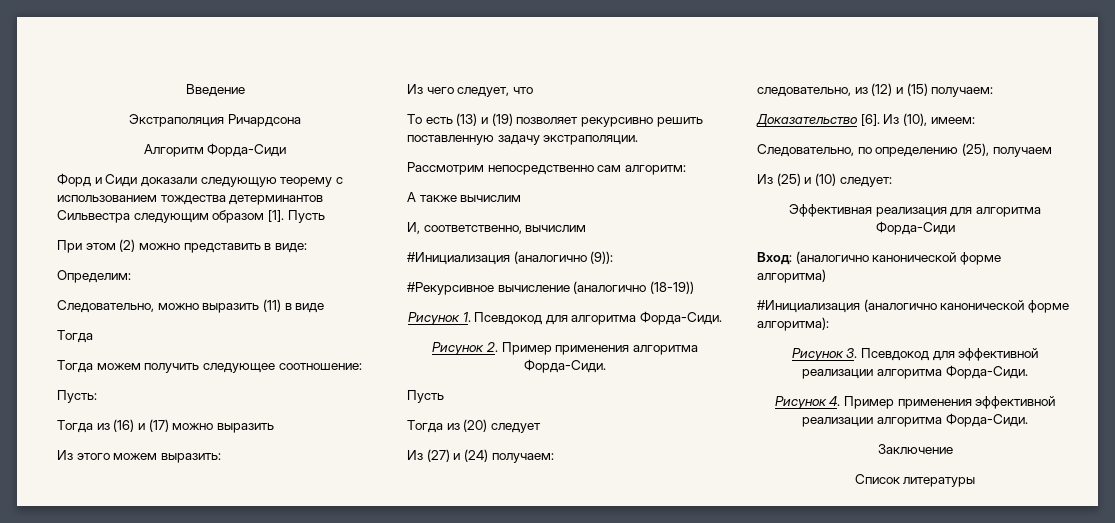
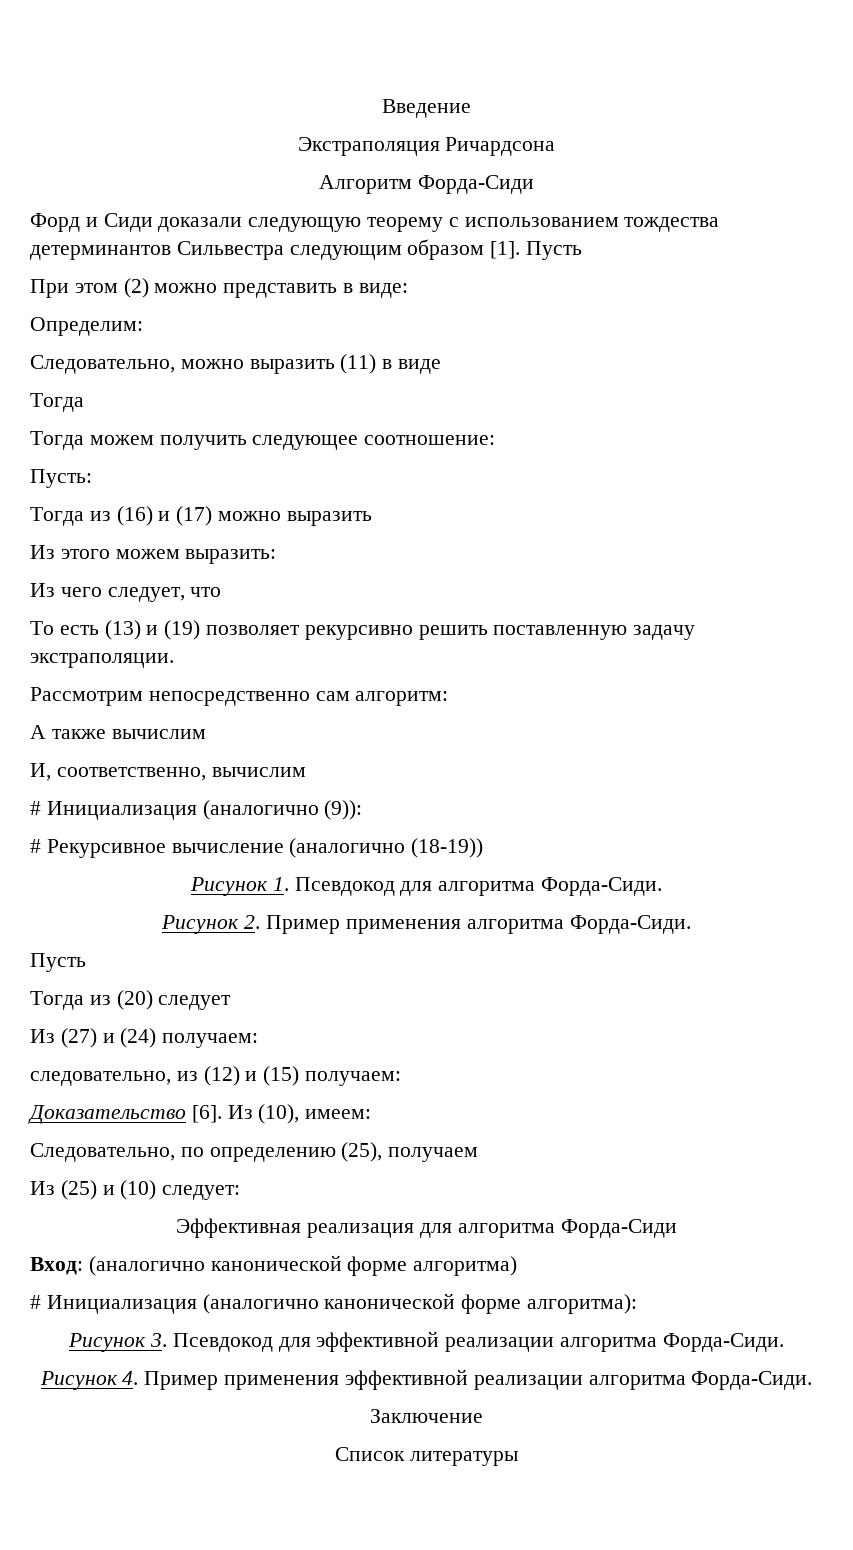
[407,252,510,265] #Инициализация -> [30,801,197,820] # Инициализация
[407,282,494,295] #Рекурсивное -> [30,839,166,858] # Рекурсивное
[757,300,860,313] #Инициализация -> [30,1295,197,1314] # Инициализация

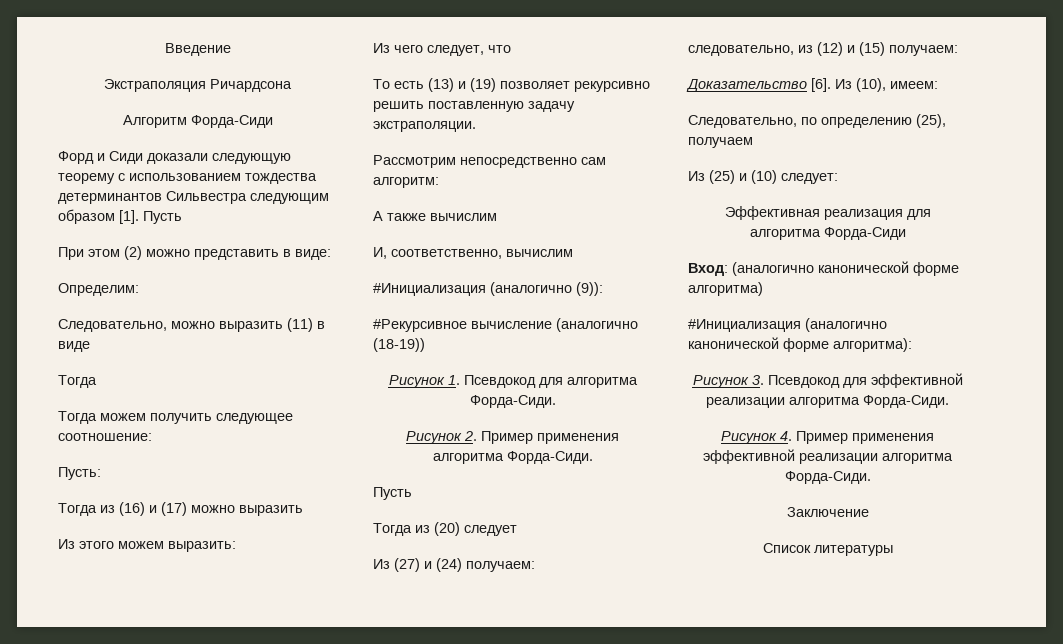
[30,801,197,820] # Инициализация -> [373,283,486,296] #Инициализация
[30,839,166,858] # Рекурсивное -> [373,319,467,332] #Рекурсивное
[30,1295,197,1314] # Инициализация -> [688,319,801,332] #Инициализация

